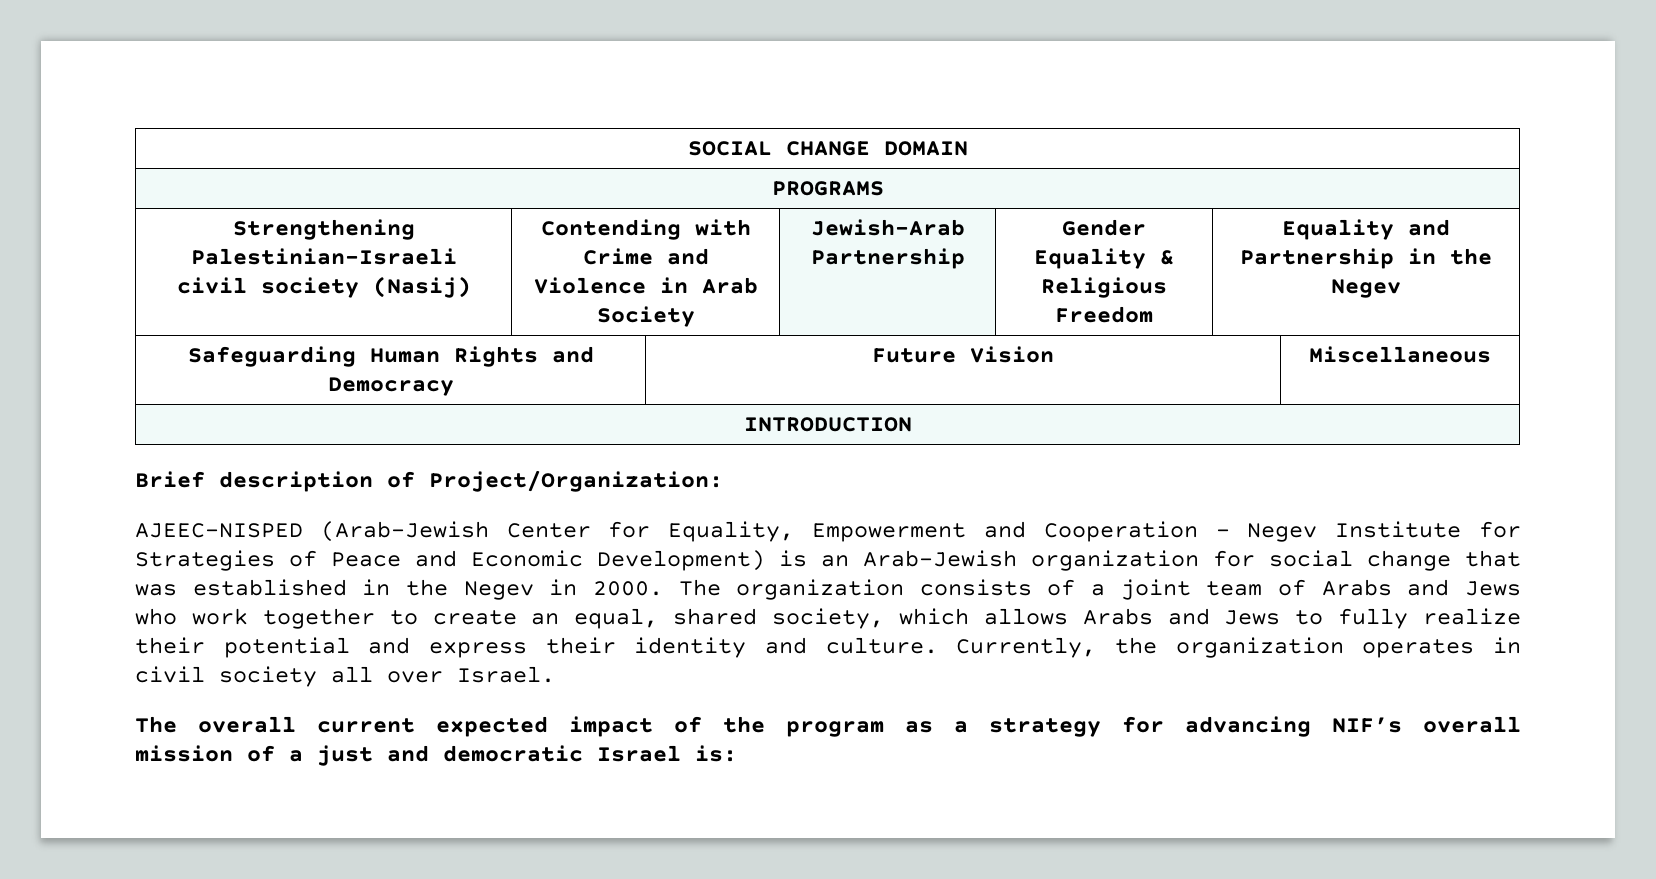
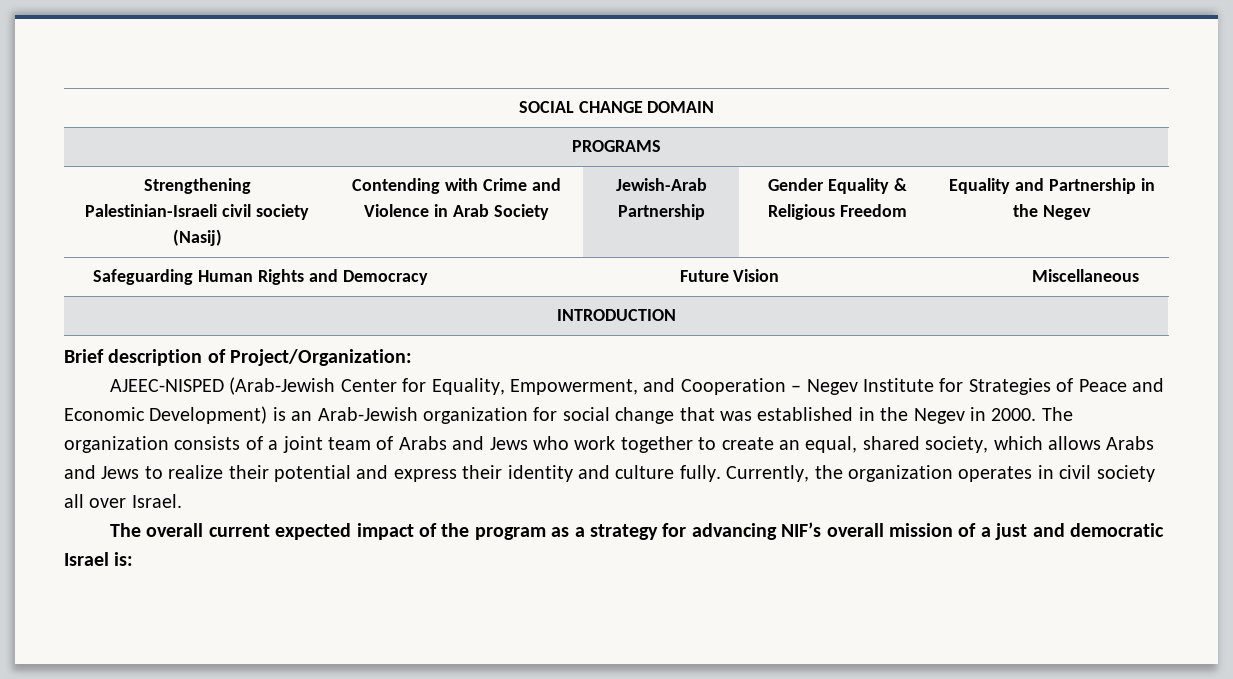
[812,523,967,542] Empowerment -> [509,379,638,395] Empowerment,
[1338,608,1409,629] fully -> (163, 472) none
[825,637,938,654] culture. -> [615,465,721,482] culture fully.

